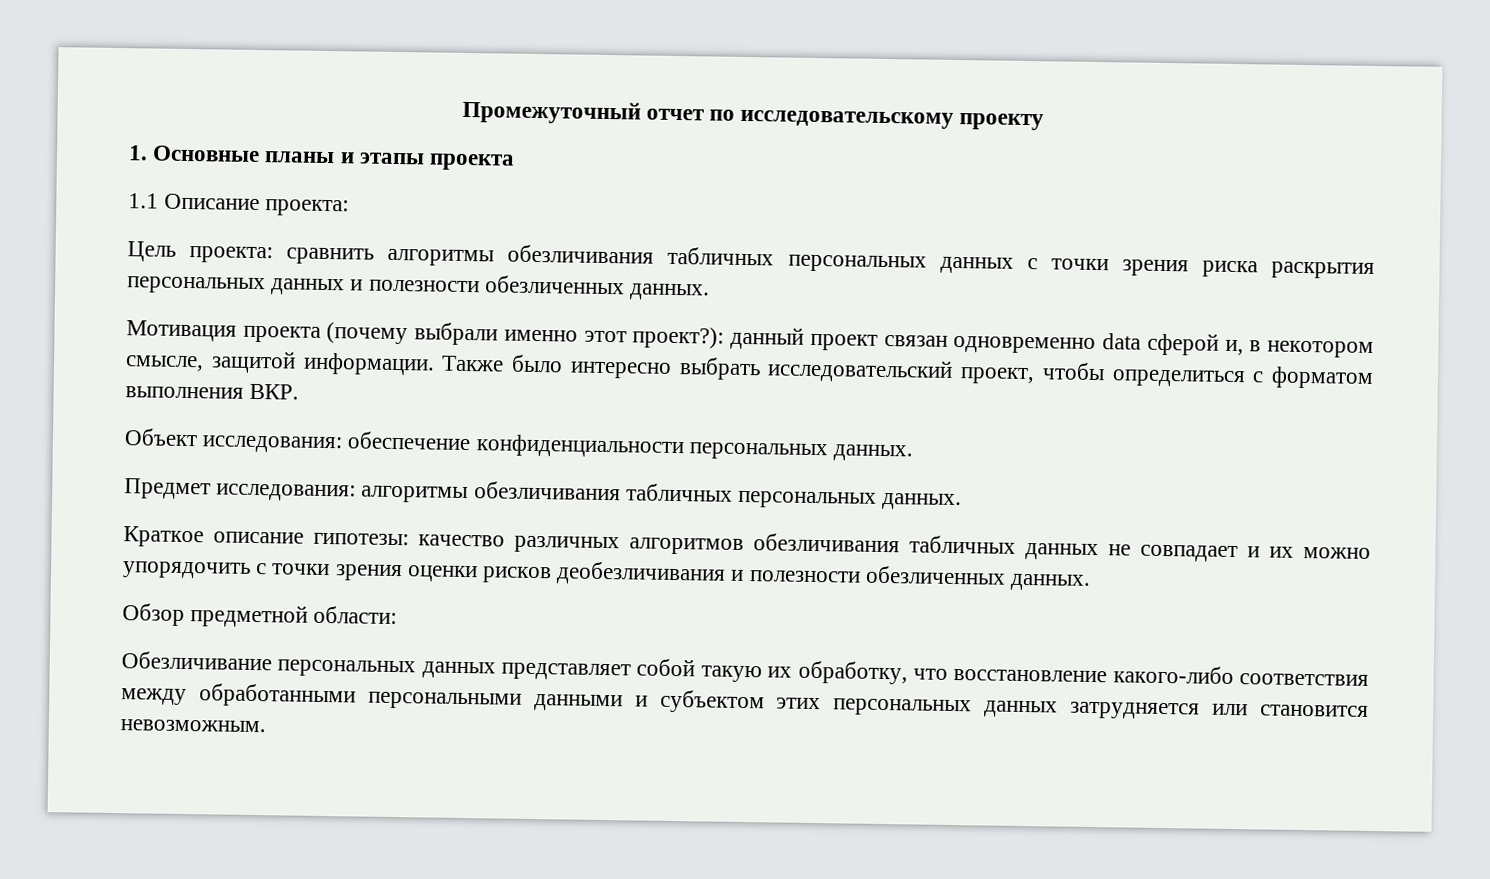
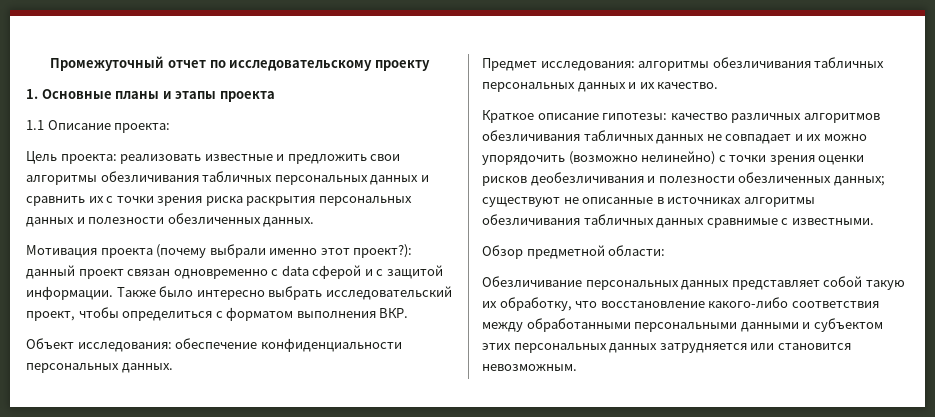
[286,244,1014,274] сравнить алгоритмы обезличивания табличных персональных данных -> [120,154,401,164] [26,171,429,185] [26,196,104,206] реализовать известные и предложить свои алгоритмы обезличивания табличных персональных данных и сравнить их
(1097, 345) none -> [271,269,279,276] c
[1224,339,1375,358] [125,355,204,372] и, в некотором смысле, -> [364,269,384,276] и c
[882,492,963,511] данных. -> [577,82,719,92] данных и их качество.
(251, 570) none -> [568,151,716,165] (возможно нелинейно)
[1010,573,1092,591] данных. -> [833,176,885,186] [482,197,815,207] [482,214,874,228] данных; существуют не описанные в источниках алгоритмы обезличивания табличных данных сравнимые с известными.

